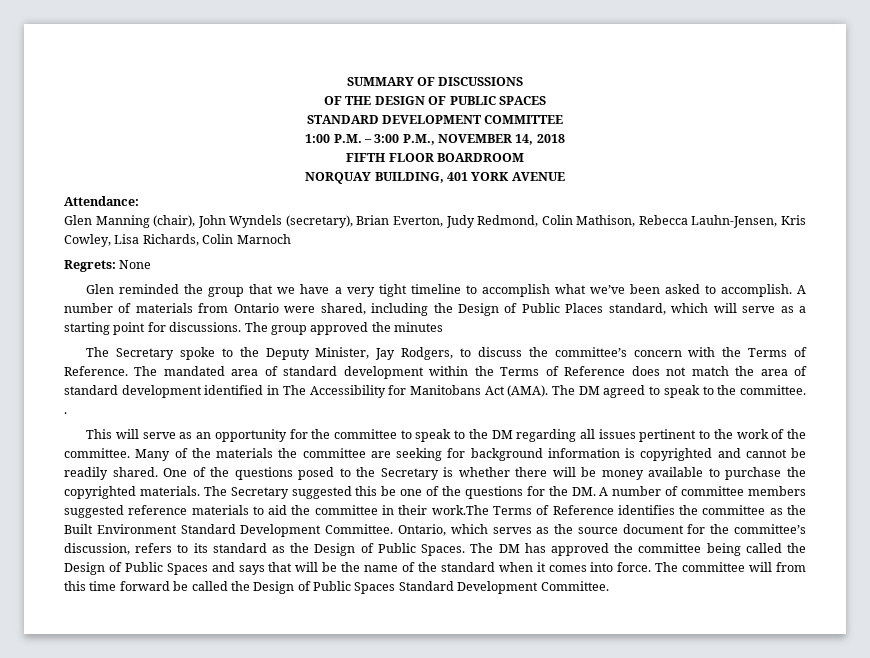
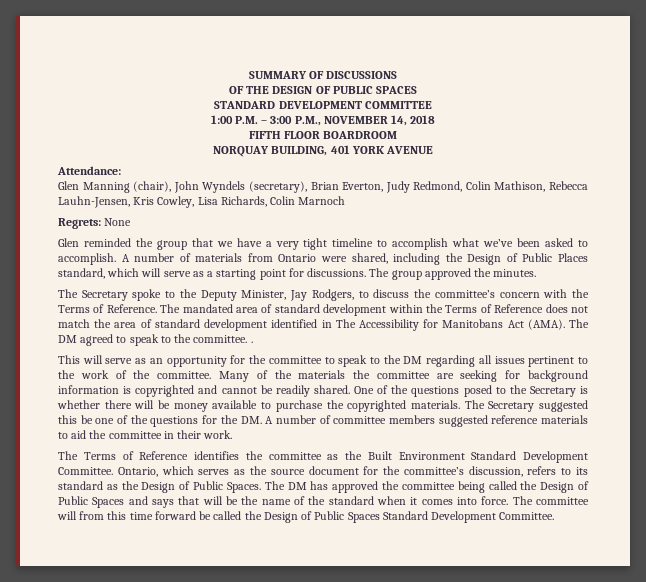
[394,322,443,332] minutes -> [493,269,537,277] minutes.
[431,505,489,515] work.The -> [203,430,233,439] [58,451,78,460] work. // The

